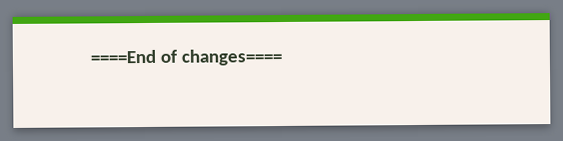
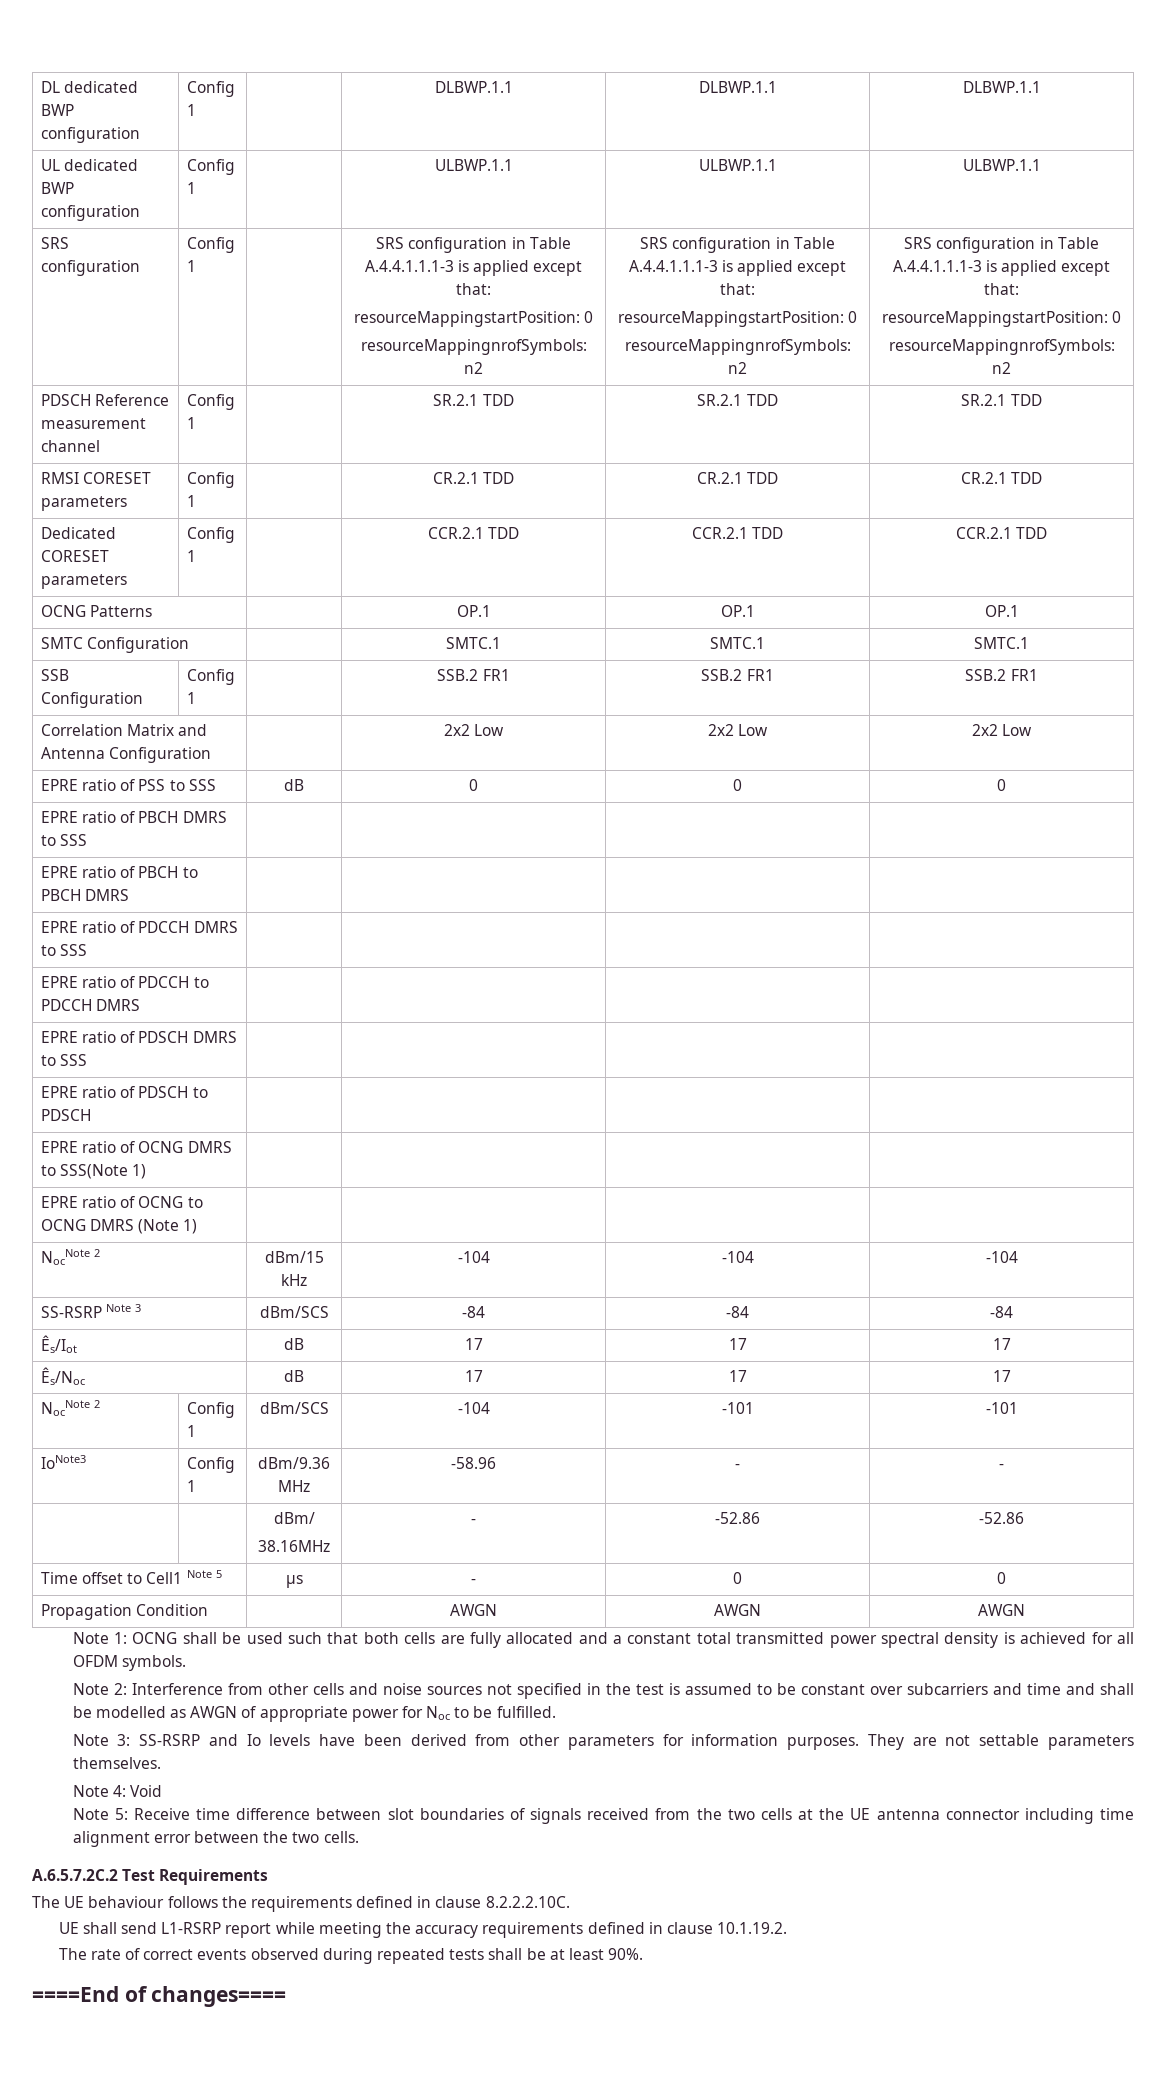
(90, 56) none -> [40,81,139,93] [40,104,74,116] [40,127,140,143] [186,81,235,97] [186,104,196,116] [434,81,513,93] [698,81,777,93] [962,81,1041,93] [40,159,139,171] [40,182,74,194] [40,205,140,221] [186,159,235,175] [186,182,196,194] [434,159,513,171] [698,159,777,171] [962,159,1041,171] [40,237,69,249] [40,260,140,276] [186,237,235,253] [186,260,196,272] [376,237,571,253] [364,260,583,276] [456,283,491,295] [353,311,594,327] [360,339,587,355] [464,362,483,374] [640,237,835,253] [628,260,847,276] [720,283,755,295] [617,311,858,327] [624,339,851,355] [728,362,747,374] [904,237,1099,253] [892,260,1111,276] [984,283,1019,295] [881,311,1122,327] [888,339,1115,355] [992,362,1011,374] [40,394,170,406] [40,418,146,429] [40,440,100,452] [186,394,235,410] [186,417,196,429] [433,394,514,406] [697,394,778,406] [961,394,1042,406] [40,472,152,484] [40,496,127,511] [186,472,235,488] [186,495,196,507] [432,472,515,484] [696,472,779,484] [960,472,1043,484] [40,527,116,539] [40,550,109,562] [40,574,127,589] [186,527,235,543] [186,550,196,562] [427,527,520,539] [691,527,784,539] [955,527,1048,539] [40,605,153,617] [456,605,491,617] [720,605,755,617] [984,605,1019,617] [40,637,190,653] [446,637,501,649] [710,637,765,649] [974,637,1029,649] [40,669,69,681] [40,692,143,708] [186,669,235,685] [186,692,196,704] [437,669,510,681] [701,669,774,681] [965,669,1038,681] [40,724,208,736] [40,747,212,763] [443,724,505,736] [707,724,769,736] [971,724,1033,736] [40,779,216,791] [284,779,304,791] [469,779,478,791] [733,779,742,791] [997,779,1006,791] [40,811,227,823] [40,834,88,846] [40,866,198,878] [40,889,130,901] [40,921,238,933] [40,944,88,956] [40,976,209,988] [40,999,141,1011] [40,1031,237,1043] [40,1054,88,1066] [40,1086,208,1098] [40,1109,91,1121] [40,1141,232,1153] [40,1164,147,1179] [40,1196,203,1208] [40,1219,198,1234] [40,1249,101,1265] [264,1251,324,1263] [281,1274,307,1286] [457,1251,490,1263] [721,1251,754,1263] [985,1251,1018,1263] [40,1304,142,1318] [259,1306,329,1318] [462,1306,485,1318] [726,1306,749,1318] [990,1306,1013,1318] [40,1335,77,1353] [284,1338,304,1350] [464,1338,483,1350] [728,1338,747,1350] [992,1338,1011,1350] [40,1367,85,1385] [284,1370,304,1382] [464,1370,483,1382] [728,1370,747,1382] [992,1370,1011,1382] [40,1400,101,1416] [186,1402,235,1418] [186,1425,196,1437] [259,1402,329,1414] [457,1402,490,1414] [721,1402,754,1414] [985,1402,1018,1414] [40,1455,86,1469] [186,1457,235,1473] [186,1480,196,1492] [258,1457,330,1469] [278,1480,310,1492] [451,1457,496,1469] [735,1464,740,1469] [999,1464,1004,1469] [273,1512,315,1524] [258,1540,330,1552] [471,1519,476,1524] [715,1512,760,1524] [979,1512,1024,1524] [40,1570,222,1584] [285,1575,303,1588] [471,1579,476,1584] [733,1572,742,1584] [997,1572,1006,1584] [40,1604,209,1620] [450,1604,497,1616] [714,1604,761,1616] [978,1604,1025,1616] [72,1632,1134,1648] [72,1655,186,1671] [72,1683,1134,1699] [72,1706,556,1722] [72,1734,1134,1750] [72,1757,161,1769] [72,1785,162,1797] [72,1808,1134,1824] [72,1831,359,1847] [32,1869,269,1885] [32,1896,570,1912] [58,1922,788,1938] [58,1948,644,1964] DL dedicated BWP configuration | Config 1 | | DLBWP.1.1 | DLBWP.1.1 | DLBWP.1.1 // UL dedicated BWP configuration | Config 1 | | ULBWP.1.1 | ULBWP.1.1 | ULBWP.1.1 // SRS configuration | Config 1 | | SRS configuration in Table A.4.4.1.1.1-3 is applied except that: // resourceMappingstartPosition: 0 // resourceMappingnrofSymbols: n2 | SRS configuration in Table A.4.4.1.1.1-3 is applied except that: // resourceMappingstartPosition: 0 // resourceMappingnrofSymbols: n2 | SRS configuration in Table A.4.4.1.1.1-3 is applied except that: // resourceMappingstartPosition: 0 // resourceMappingnrofSymbols: n2 // PDSCH Reference measurement channel | Config 1 | | SR.2.1 TDD | SR.2.1 TDD | SR.2.1 TDD // RMSI CORESET parameters | Config 1 | | CR.2.1 TDD | CR.2.1 TDD | CR.2.1 TDD // Dedicated CORESET parameters | Config 1 | | CCR.2.1 TDD | CCR.2.1 TDD | CCR.2.1 TDD // OCNG Patterns | | OP.1 | OP.1 | OP.1 // SMTC Configuration | | SMTC.1 | SMTC.1 | SMTC.1 // SSB Configuration | Config 1 | | SSB.2 FR1 | SSB.2 FR1 | SSB.2 FR1 // Correlation Matrix and Antenna Configuration | | 2x2 Low | 2x2 Low | 2x2 Low // EPRE ratio of PSS to SSS | dB | 0 | 0 | 0 // EPRE ratio of PBCH DMRS to SSS | | | | // EPRE ratio of PBCH to PBCH DMRS | | | | // EPRE ratio of PDCCH DMRS to SSS | | | | // EPRE ratio of PDCCH to PDCCH DMRS | | | | // EPRE ratio of PDSCH DMRS to SSS | | | | // EPRE ratio of PDSCH to PDSCH | | | | // EPRE ratio of OCNG DMRS to SSS(Note 1) | | | | // EPRE ratio of OCNG to OCNG DMRS (Note 1) | | | | // NocNote 2 | dBm/15 kHz | -104 | -104 | -104 // SS-RSRP Note 3 | dBm/SCS | -84 | -84 | -84 // Ês/Iot | dB | 17 | 17 | 17 // Ês/Noc | dB | 17 | 17 | 17 // NocNote 2 | Config 1 | dBm/SCS | -104 | -101 | -101 // IoNote3 | Config 1 | dBm/9.36 MHz | -58.96 | - | - // | | dBm/ // 38.16MHz | - | -52.86 | -52.86 // Time offset to Cell1 Note 5 | μs | - | 0 | 0 // Propagation Condition | | AWGN | AWGN | AWGN // Note 1: OCNG shall be used such that both cells are fully allocated and a constant total transmitted power spectral density is achieved for all OFDM symbols. // Note 2: Interference from other cells and noise sources not specified in the test is assumed to be constant over subcarriers and time and shall be modelled as AWGN of appropriate power for Noc to be fulfilled. // Note 3: SS-RSRP and Io levels have been derived from other parameters for information purposes. They are not settable parameters themselves. // Note 4: Void // Note 5: Receive time difference between slot boundaries of signals received from the two cells at the UE antenna connector including time alignment error between the two cells. // A.6.5.7.2C.2 Test Requirements // The UE behaviour follows the requirements defined in clause 8.2.2.2.10C. // UE shall send L1-RSRP report while meeting the accuracy requirements defined in clause 10.1.19.2. // The rate of correct events observed during repeated tests shall be at least 90%. //

